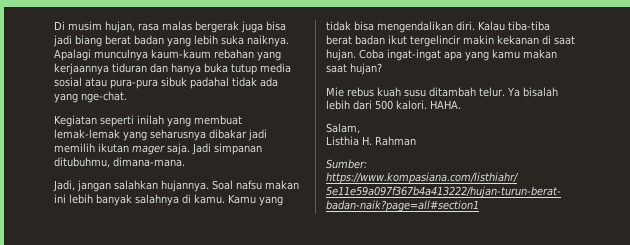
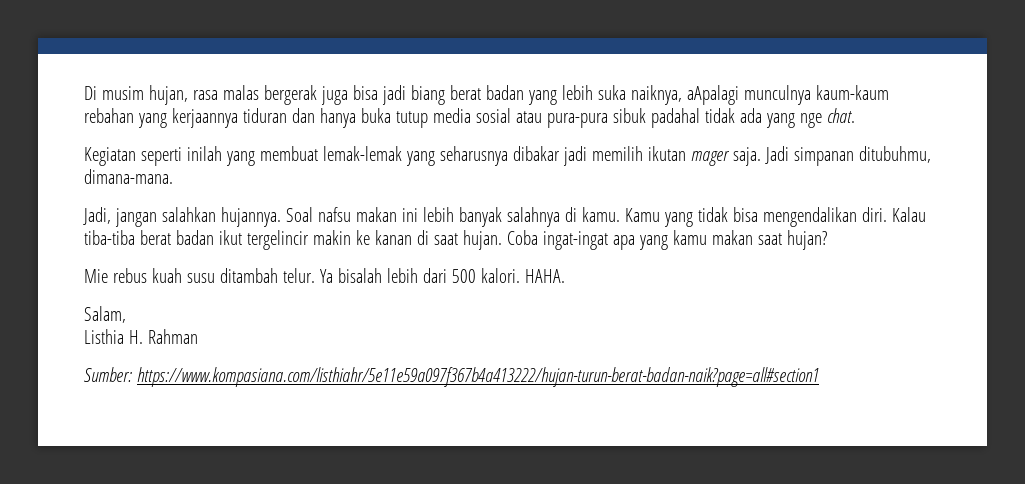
[247,35,289,47] [54,49,91,61] naiknya. Apalagi -> [630,85,739,105] naiknya, aApalagi
[81,91,127,103] nge-chat. -> [799,108,855,128] nge chat.
[497,35,539,45] kekanan -> [355,230,412,245] ke kanan

